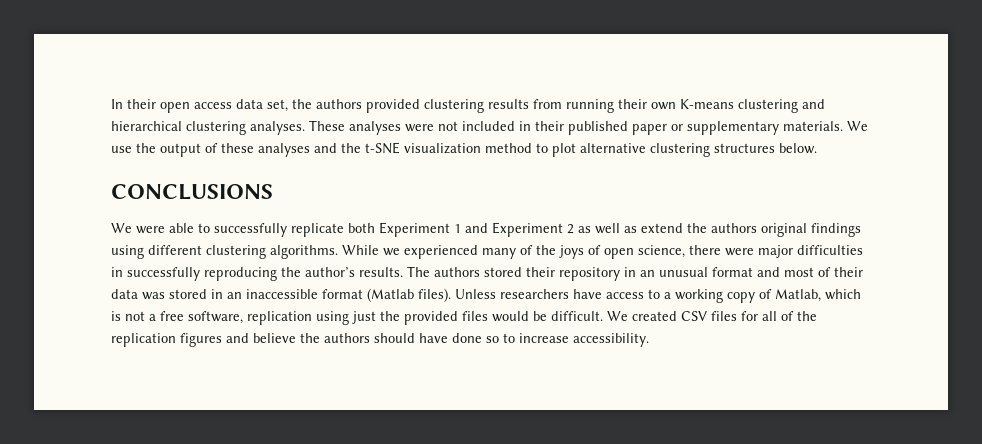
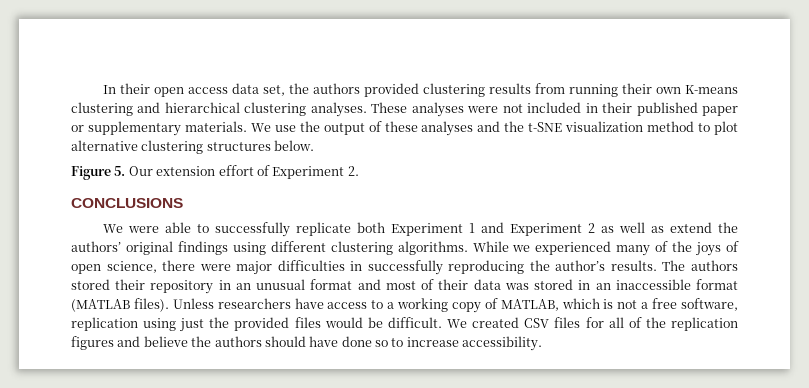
(817, 148) none -> [71,165,359,180] // Figure 5. Our extension effort of Experiment 2.
[711,223,757,233] authors -> [71,241,121,252] authors’
[367,288,414,302] (Matlab -> [71,299,130,312] (MATLAB
[775,289,821,302] Matlab, -> [500,299,559,311] MATLAB,

